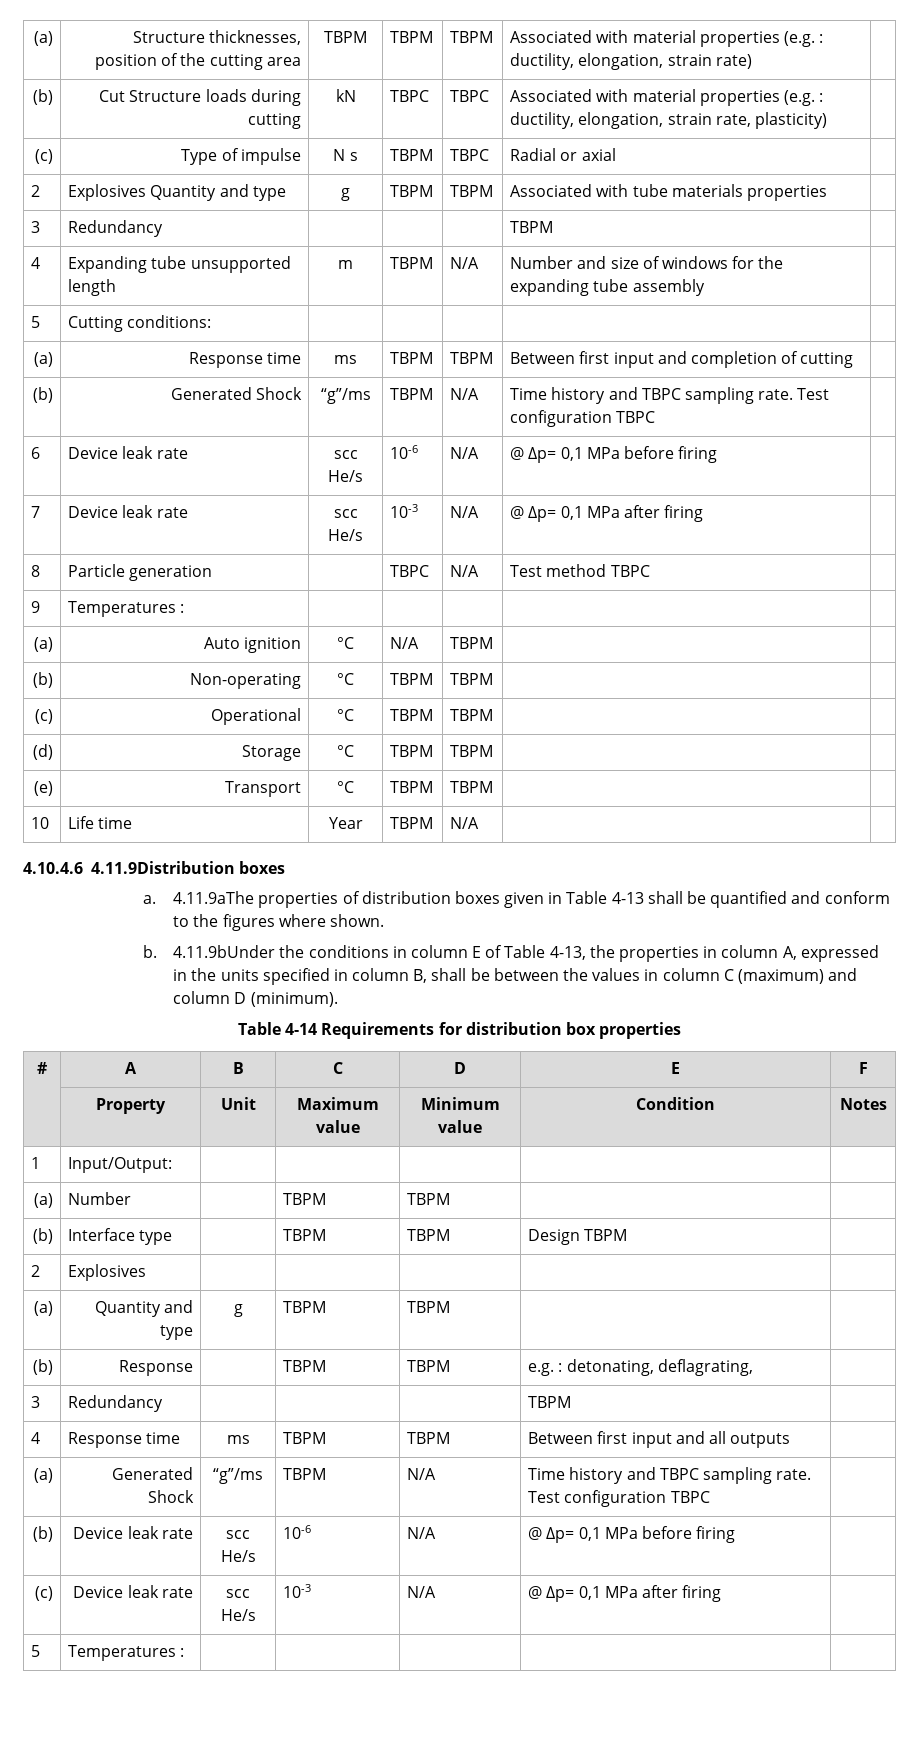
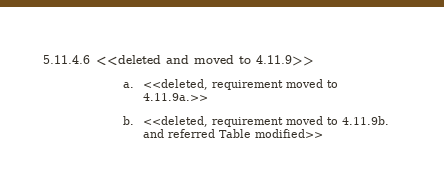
[33,31,53,46] [132,30,301,45] [95,53,301,70] [324,31,367,43] [390,31,434,43] [450,31,494,43] [510,30,824,47] [510,53,752,70] [32,89,53,105] [99,89,301,106] [247,113,301,129] [335,89,356,102] [390,90,430,102] [450,90,490,102] [510,89,824,106] [510,112,827,129] [34,149,53,164] [181,148,301,165] [333,149,358,161] [390,149,434,161] [450,149,490,161] [510,148,616,161] [31,185,41,197] [68,184,286,201] [341,188,350,201] [390,185,434,197] [450,185,494,197] [510,184,827,201] [31,221,41,233] [68,220,164,237] [510,221,554,233] [31,257,41,269] [68,256,291,273] [68,279,117,296] [338,260,353,269] [390,257,434,269] [450,257,480,269] [510,256,784,269] [510,279,705,296] [31,316,41,328] [68,315,212,332] [33,352,53,367] [188,352,301,368] [334,355,357,364] [390,352,434,364] [450,352,494,364] [510,351,854,368] [32,387,53,403] [170,387,302,400] [320,388,371,404] [390,388,434,400] [450,388,480,400] [510,387,830,404] [510,410,656,427] [31,447,41,459] [68,446,188,459] [333,450,358,459] [328,470,363,482] [390,445,419,459] [450,447,480,459] [510,446,718,463] [31,506,41,518] [68,505,188,518] [333,509,358,518] [328,529,363,541] [390,504,419,518] [450,506,480,518] [510,505,704,522] [31,565,41,577] [68,564,213,581] [390,565,430,577] [450,565,480,577] [510,564,650,577] [31,601,41,613] [68,601,185,617] [33,637,53,652] [203,637,301,653] [337,637,354,649] [390,637,420,649] [450,637,494,649] [32,672,53,688] [189,673,301,689] [337,673,354,685] [390,673,434,685] [450,673,494,685] [34,709,53,724] [210,708,301,725] [337,709,354,721] [390,709,434,721] [450,709,494,721] [32,744,53,760] [241,745,301,761] [337,745,354,757] [390,745,434,757] [450,745,494,757] [33,781,53,796] [224,781,301,797] [337,781,354,793] [390,781,434,793] [450,781,494,793] [31,817,50,829] [68,816,133,829] [328,817,363,829] [390,817,434,829] [450,817,480,829] [23,861,285,874] [143,891,890,908] [173,914,384,931] [143,945,879,962] [173,968,858,985] [173,991,338,1007] [237,1022,682,1039] [37,1062,47,1074] [125,1062,137,1074] [232,1062,244,1074] [332,1062,343,1074] [454,1062,466,1074] [671,1062,680,1074] [858,1062,868,1074] [96,1098,166,1114] [220,1097,256,1110] [296,1097,379,1110] [315,1120,360,1133] [420,1097,500,1110] [438,1120,482,1133] [636,1097,715,1110] [839,1098,887,1110] [31,1157,41,1169] [68,1157,173,1173] [33,1193,53,1208] [68,1192,132,1205] [283,1193,327,1205] [407,1193,451,1205] [32,1228,53,1244] [68,1228,173,1245] [283,1229,327,1241] [407,1229,451,1241] [528,1229,628,1245] [31,1265,41,1277] [68,1264,147,1281] [33,1301,53,1316] [94,1300,193,1317] [159,1325,193,1340] [233,1304,243,1317] [283,1301,327,1313] [407,1301,451,1313] [32,1359,53,1375] [118,1360,193,1376] [283,1360,327,1372] [407,1360,451,1372] [528,1359,753,1376] [31,1396,41,1408] [68,1395,164,1412] [528,1396,572,1408] [31,1432,41,1444] [68,1432,181,1448] [226,1435,250,1444] [283,1432,327,1444] [407,1432,451,1444] [528,1431,791,1448] [33,1468,53,1483] [111,1467,193,1480] [147,1490,194,1503] [213,1468,263,1484] [283,1468,327,1480] [407,1468,437,1480] [528,1467,812,1484] [528,1490,710,1507] [32,1526,53,1542] [73,1526,193,1539] [226,1530,250,1539] [220,1550,256,1562] [283,1525,312,1539] [407,1527,437,1539] [528,1526,736,1543] [34,1586,53,1601] [73,1585,193,1598] [226,1589,250,1598] [220,1609,256,1621] [283,1584,312,1598] [407,1586,437,1598] [528,1585,722,1602] [31,1645,41,1657] [68,1645,185,1661] (a) | Structure thicknesses, position of the cutting area | TBPM | TBPM | TBPM | Associated with material properties (e.g. : ductility, elongation, strain rate) | // (b) | Cut Structure loads during cutting | kN | TBPC | TBPC | Associated with material properties (e.g. : ductility, elongation, strain rate, plasticity) | // (c) | Type of impulse | N s | TBPM | TBPC | Radial or axial | // 2 | Explosives Quantity and type | g | TBPM | TBPM | Associated with tube materials properties | // 3 | Redundancy | | | | TBPM | // 4 | Expanding tube unsupported length | m | TBPM | N/A | Number and size of windows for the expanding tube assembly | // 5 | Cutting conditions: | | | | | // (a) | Response time | ms | TBPM | TBPM | Between first input and completion of cutting | // (b) | Generated Shock | “g”/ms | TBPM | N/A | Time history and TBPC sampling rate. Test configuration TBPC | // 6 | Device leak rate | scc He/s | 10-6 | N/A | @ Δp= 0,1 MPa before firing | // 7 | Device leak rate | scc He/s | 10-3 | N/A | @ Δp= 0,1 MPa after firing | // 8 | Particle generation | | TBPC | N/A | Test method TBPC | // 9 | Temperatures : | | | | | // (a) | Auto ignition | °C | N/A | TBPM | | // (b) | Non-operating | °C | TBPM | TBPM | | // (c) | Operational | °C | TBPM | TBPM | | // (d) | Storage | °C | TBPM | TBPM | | // (e) | Transport | °C | TBPM | TBPM | | // 10 | Life time | Year | TBPM | N/A | | // 4.10.4.6 4.11.9Distribution boxes // a. 4.11.9aThe properties of distribution boxes given in Table 4-13 shall be quantified and conform to the figures where shown. // b. 4.11.9bUnder the conditions in column E of Table 4-13, the properties in column A, expressed in the units specified in column B, shall be between the values in column C (maximum) and column D (minimum). // Table 4-14 Requirements for distribution box properties // # | A | B | C | D | E | F // | Property | Unit | Maximum value | Minimum value | Condition | Notes // 1 | Input/Output: | | | | | // (a) | Number | | TBPM | TBPM | | // (b) | Interface type | | TBPM | TBPM | Design TBPM | // 2 | Explosives | | | | | // (a) | Quantity and type | g | TBPM | TBPM | | // (b) | Response | | TBPM | TBPM | e.g. : detonating, deflagrating, | // 3 | Redundancy | | | | TBPM | // 4 | Response time | ms | TBPM | TBPM | Between first input and all outputs | // (a) | Generated Shock | “g”/ms | TBPM | N/A | Time history and TBPC sampling rate. Test configuration TBPC | // (b) | Device leak rate | scc He/s | 10-6 | N/A | @ Δp= 0,1 MPa before firing | // (c) | Device leak rate | scc He/s | 10-3 | N/A | @ Δp= 0,1 MPa after firing | // 5 | Temperatures : | | | | | -> [43,55,314,66] [122,79,338,90] [142,93,208,101] [122,116,389,127] [142,129,323,138] 5.11.4.6 <<deleted and moved to 4.11.9>> // a. <<deleted, requirement moved to 4.11.9a.>> // b. <<deleted, requirement moved to 4.11.9b. and referred Table modified>>

